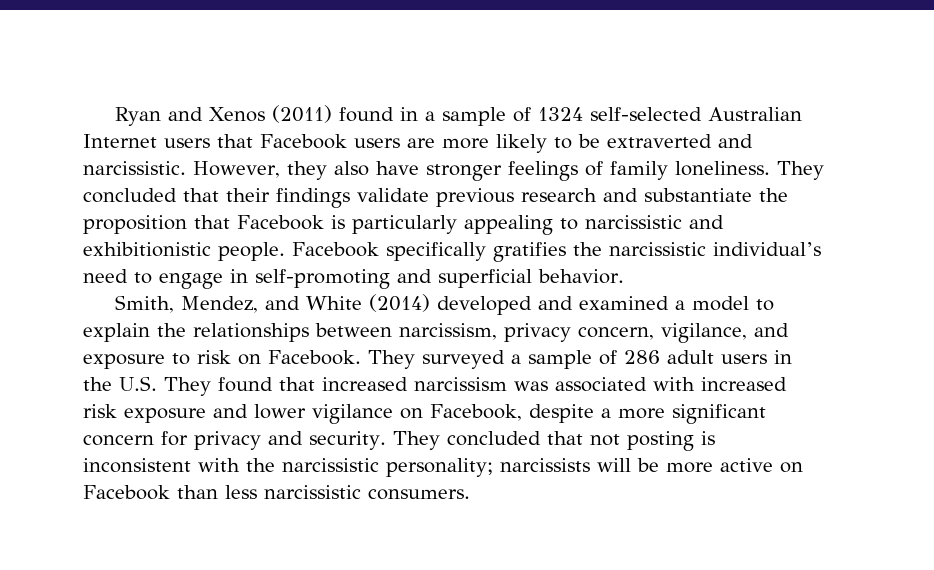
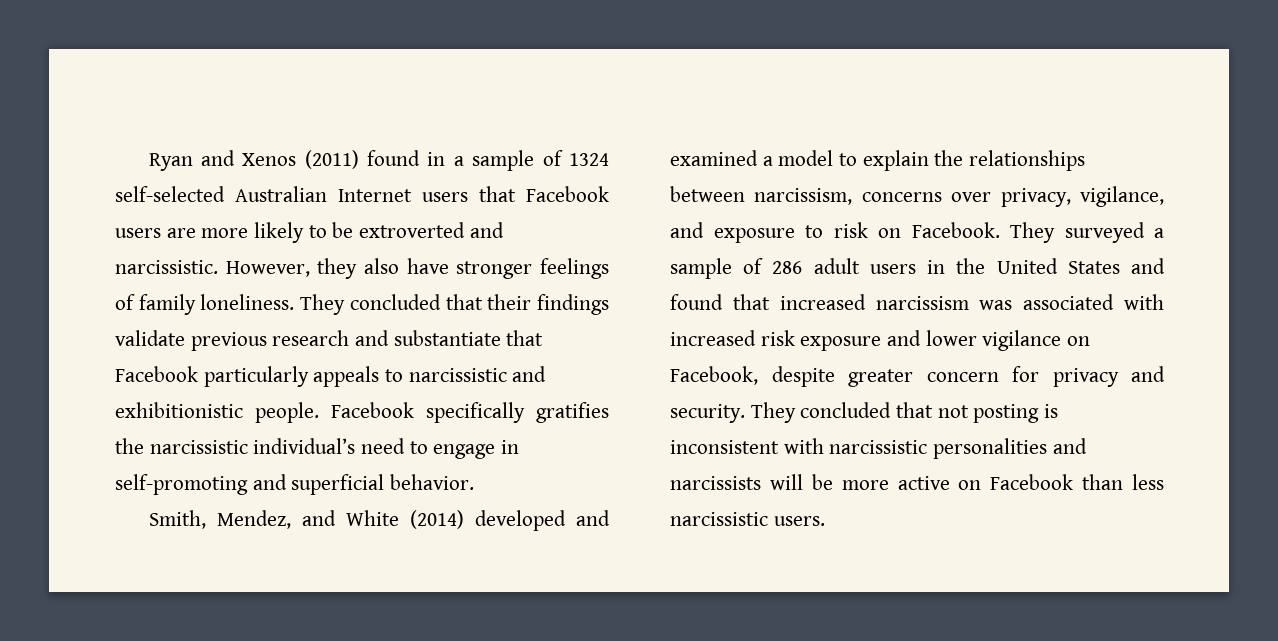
[607,134,712,148] extraverted -> [359,222,466,238] extroverted
[759,188,788,202] [83,215,553,235] the proposition that Facebook is particularly appealing -> [506,330,544,346] [115,366,380,387] that Facebook particularly appeals
[504,323,654,342] privacy concern, -> [861,188,1071,207] concerns over privacy,
[119,376,211,396] U.S. They -> [996,258,1165,274] United States and
[601,404,766,424] a more significant -> [848,369,913,387] greater
[246,458,493,477] the narcissistic personality; -> [829,438,1087,459] narcissistic personalities and
[368,489,470,500] consumers. -> [773,516,825,526] users.

